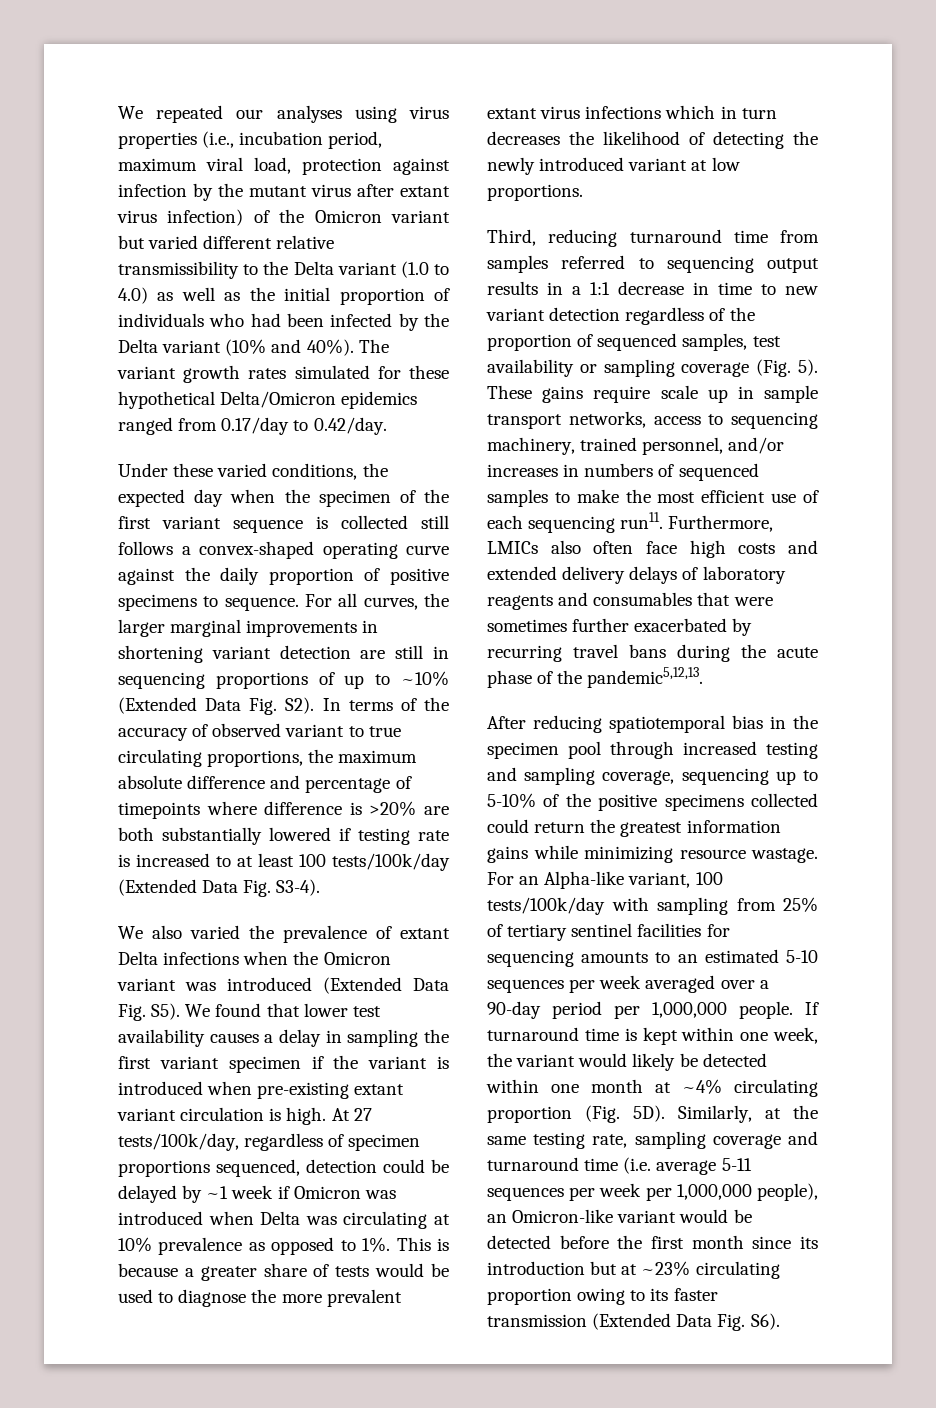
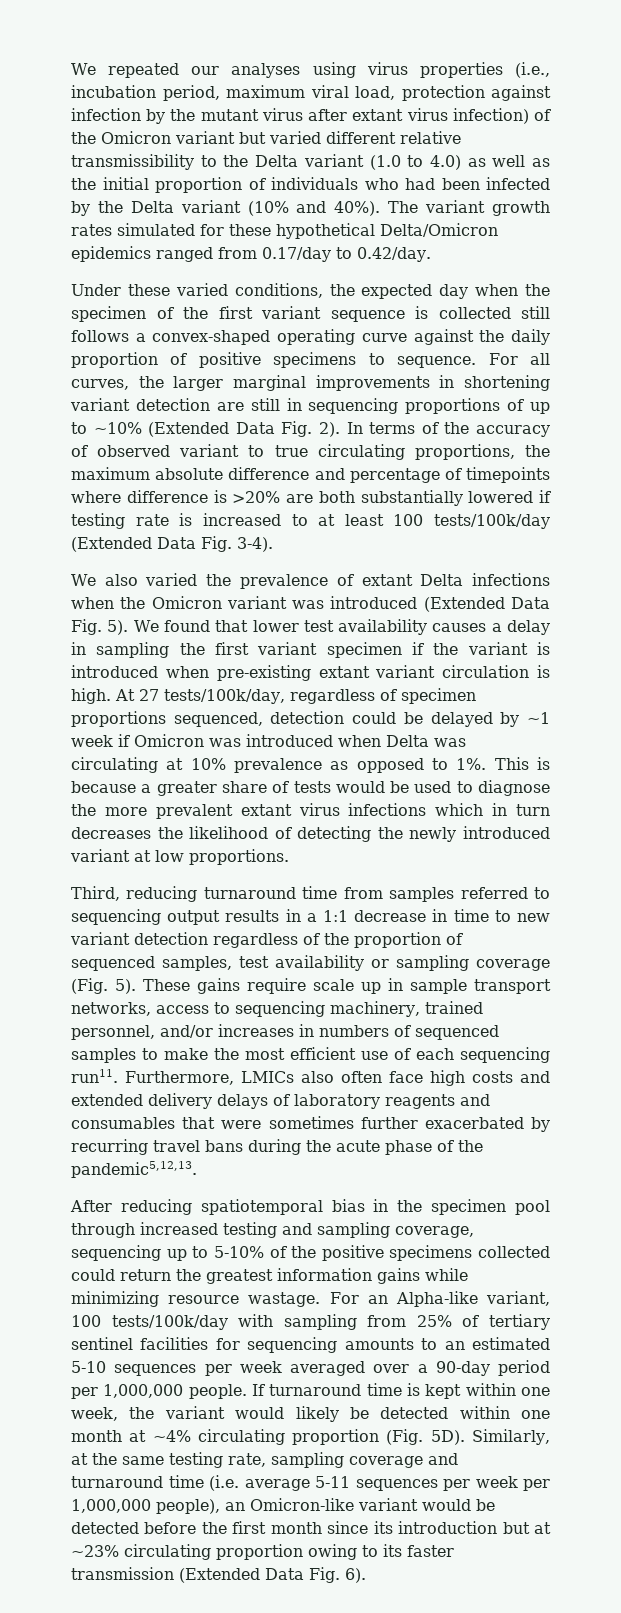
[285,697,315,714] S2). -> [319,422,340,437] 2).
[276,879,321,896] S3-4). -> [237,537,273,552] 3-4).
[151,1003,181,1020] S5). -> [107,620,129,635] 5).
[750,1313,780,1330] S6). -> [345,1568,366,1583] 6).

